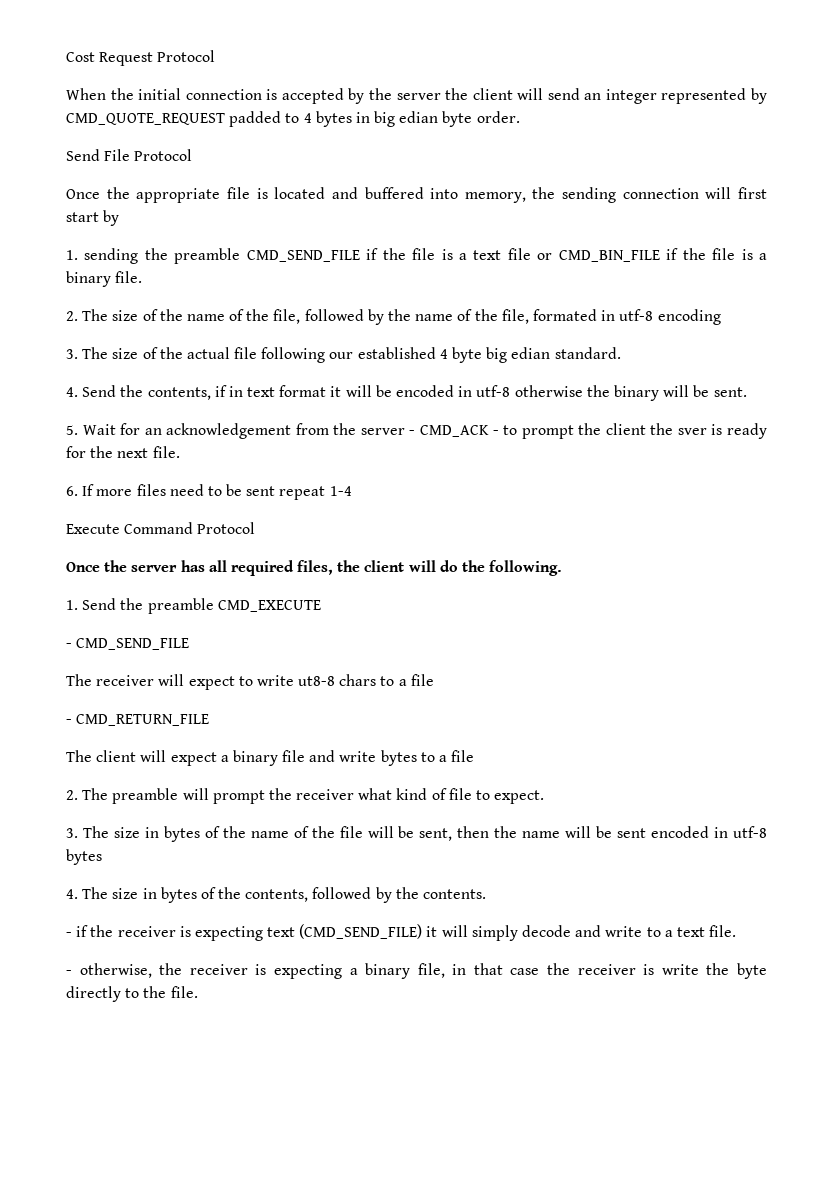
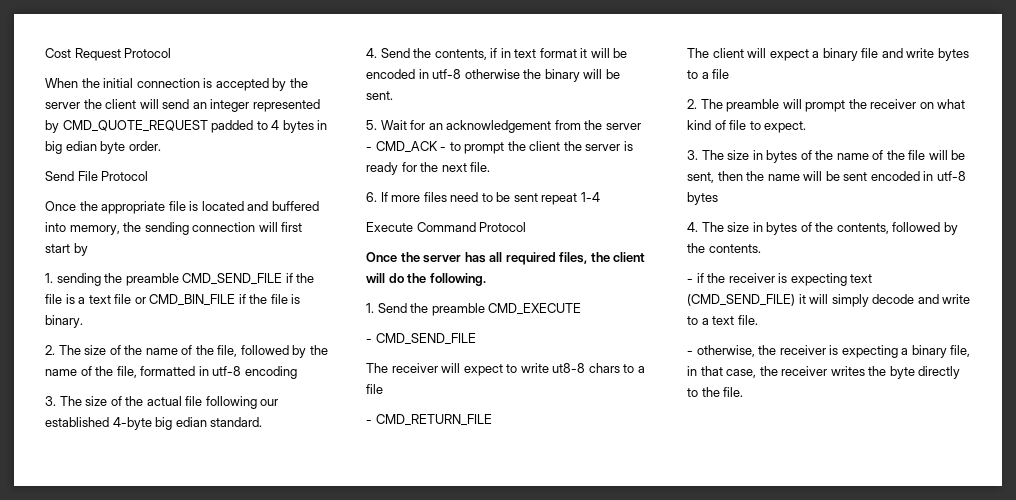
[759,253,768,260] [66,271,143,287] a binary file. -> [45,315,83,328] binary.
[532,309,597,321] formated -> [140,366,196,376] formatted
[439,347,483,363] 4 byte -> [112,417,152,430] 4-byte
[677,428,707,435] sver -> [585,144,621,151] server
(355, 794) none -> [919,102,934,109] on
[510,963,699,975] case the receiver is write -> [726,366,865,378] case, the receiver writes

